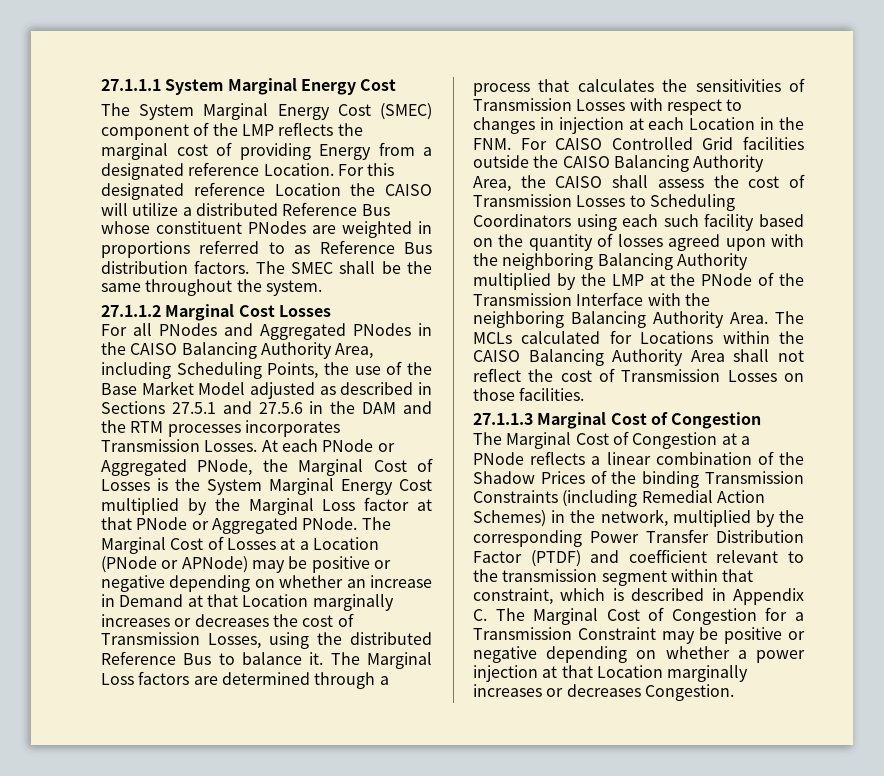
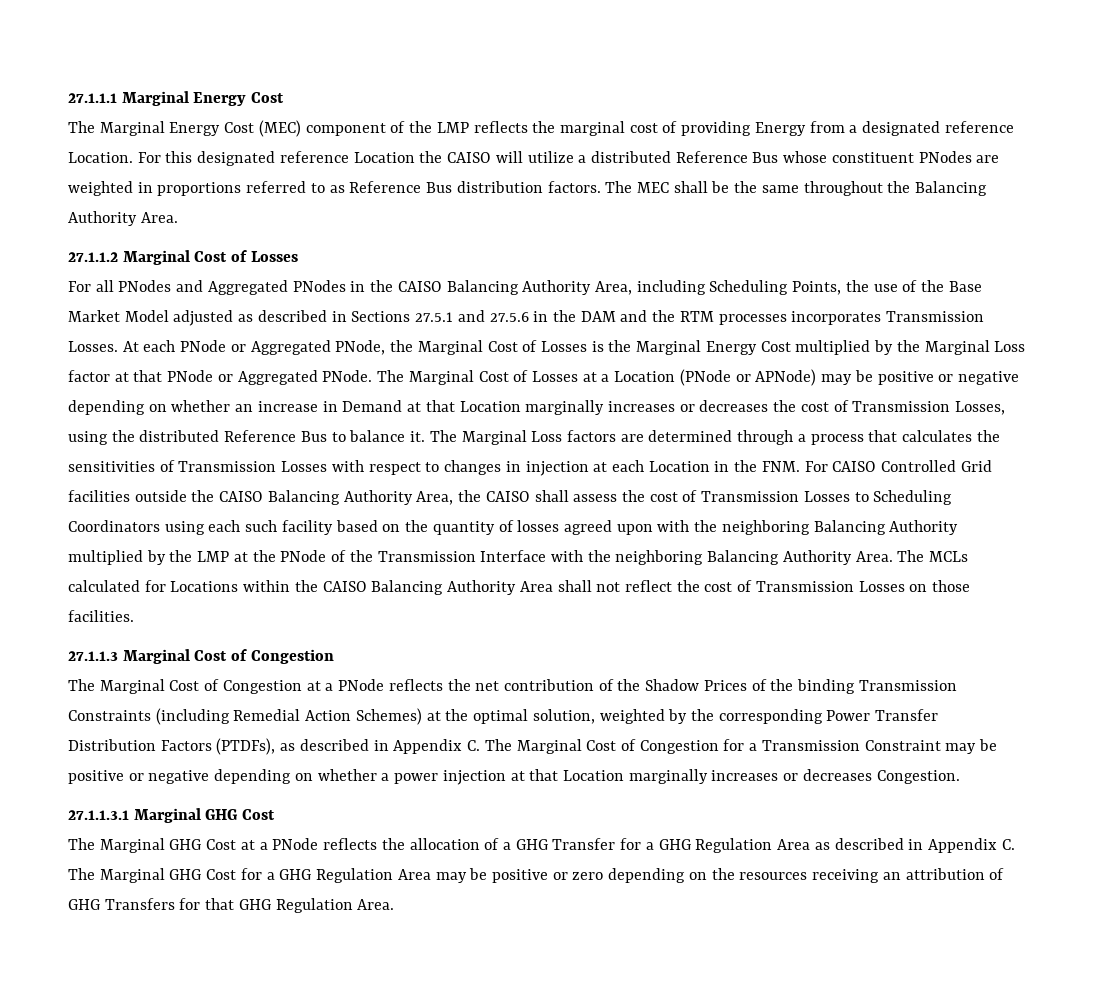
[165,79,224,95] System -> (117, 98) none
[139,103,432,120] System Marginal Energy Cost (SMEC) -> [99,120,301,137] Marginal Energy Cost (MEC)
[291,262,333,274] SMEC -> [636,182,669,193] MEC
[265,280,322,296] system. -> [915,181,988,196] [68,211,178,226] Balancing Authority Area.
(275, 311) none -> [231,250,248,262] of
[207,479,262,495] System -> (632, 346) none
[591,452,752,465] a linear combination -> [447,679,594,691] the net contribution
[551,509,751,527] in the network, multiplied -> [426,709,665,724] at the optimal solution, weighted
[473,549,804,567] [473,569,754,586] [473,588,624,605] Factor (PTDF) and coefficient relevant to the transmission segment within that constraint, which is -> [160,738,296,755] Factors (PTDFs), as
(734, 692) none -> [68,808,276,823] [68,838,1015,853] [68,868,1005,883] [68,898,395,913] // 27.1.1.3.1 Marginal GHG Cost // The Marginal GHG Cost at a PNode reflects the allocation of a GHG Transfer for a GHG Regulation Area as described in Appendix C. The Marginal GHG Cost for a GHG Regulation Area may be positive or zero depending on the resources receiving an attribution of GHG Transfers for that GHG Regulation Area.

